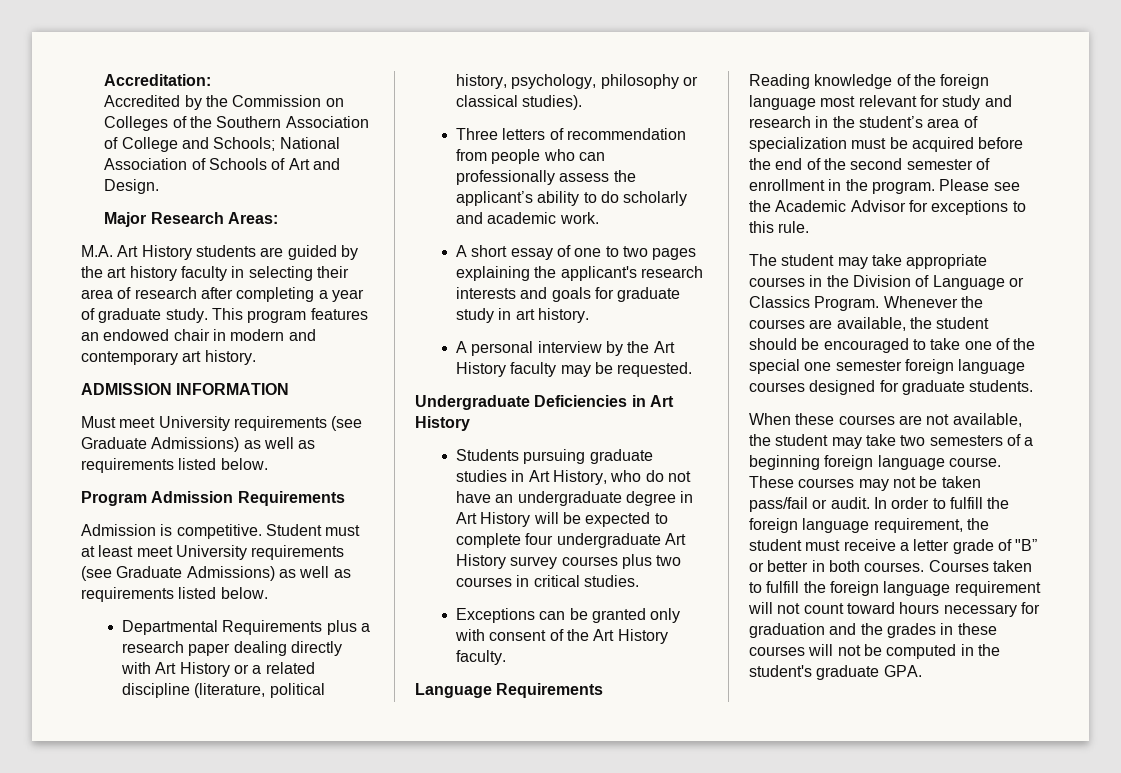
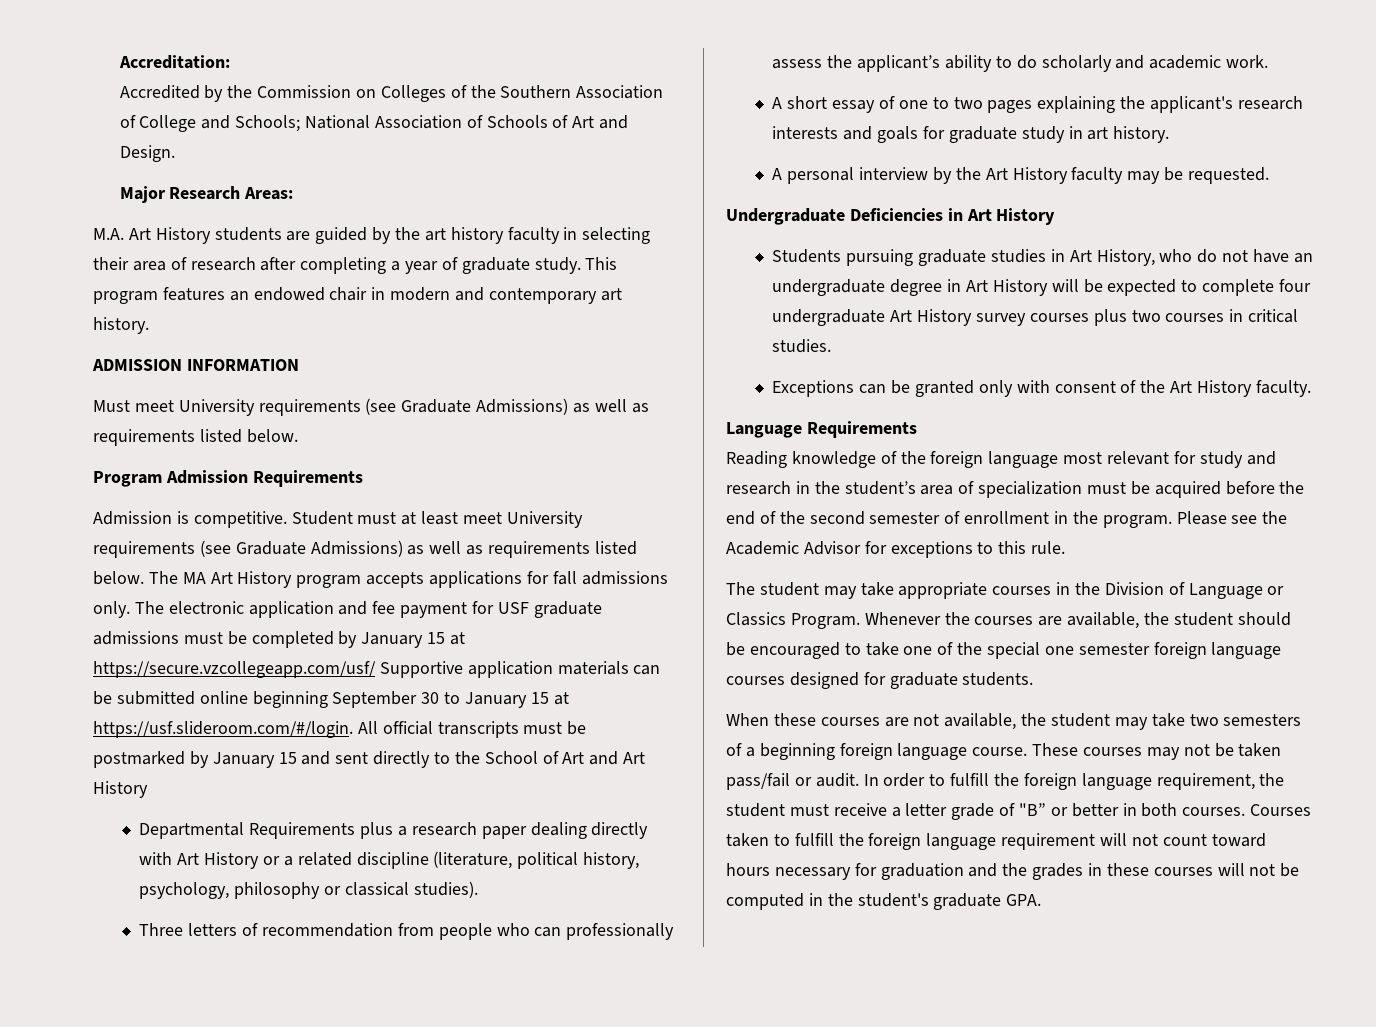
(268, 593) none -> [148,571,668,588] [93,601,602,618] [93,631,466,648] [93,661,661,678] [93,691,569,708] [93,721,587,738] [93,751,646,768] [93,781,148,798] The MA Art History program accepts applications for fall admissions only. The electronic application and fee payment for USF graduate admissions must be completed by January 15 at https://secure.vzcollegeapp.com/usf/ Supportive application materials can be submitted online beginning September 30 to January 15 at https://usf.slideroom.com/#/login. All official transcripts must be postmarked by January 15 and sent directly to the School of Art and Art History

